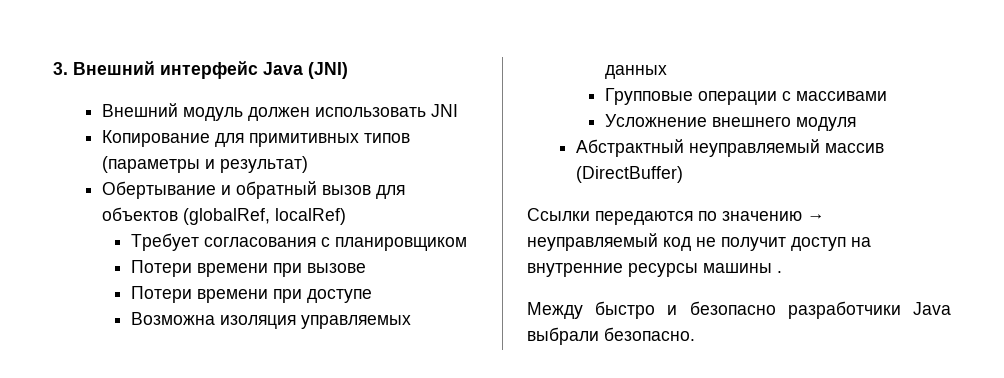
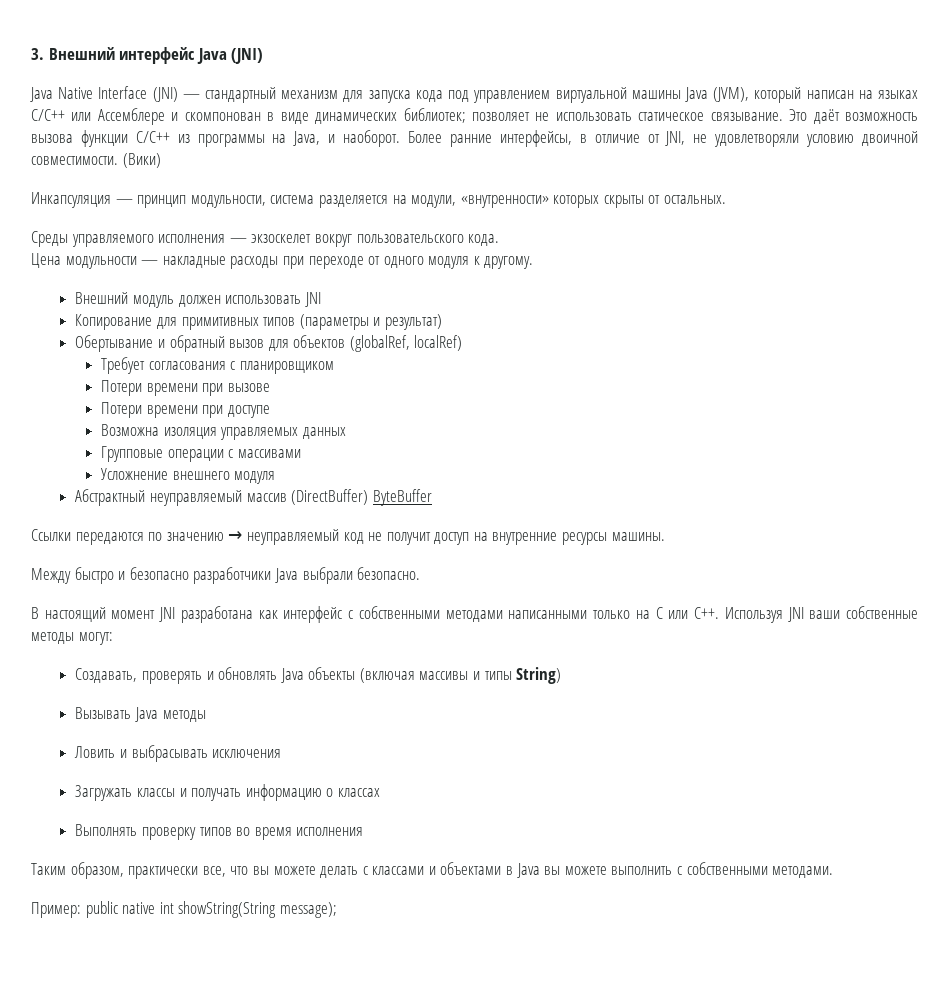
(348, 70) none -> [30,86,919,103] [31,108,918,125] [31,130,919,147] [31,153,161,168] [31,192,727,208] [31,231,500,247] [31,253,534,269] // Java Native Interface (JNI) — стандартный механизм для запуска кода под управлением виртуальной машины Java (JVM), который написан на языках С/С++ или Ассемблере и скомпонован в виде динамических библиотек; позволяет не использовать статическое связывание. Это даёт возможность вызова функции С/С++ из программы на Java, и наоборот. Более ранние интерфейсы, в отличие от JNI, не удовлетворяли условию двоичной совместимости. (Вики) // Инкапсуляция — принцип модульности, система разделяется на модули, «внутренности» которых скрыты от остальных. // Среды управляемого исполнения — экзоскелет вокруг пользовательского кода. // Цена модульности — накладные расходы при переходе от одного модуля к другому.
(683, 174) none -> [372,489,432,506] ByteBuffer
[703,263,782,273] машины . -> [611,532,665,541] машины.
(695, 334) none -> [31,606,918,623] [31,632,113,645] [75,667,562,684] [75,707,206,722] [74,745,282,762] [75,784,380,801] [75,824,364,840] [31,862,834,879] [31,901,337,918] // В настоящий момент JNI разработана как интерфейс с собственными методами написанными только на С или С++. Используя JNI ваши собственные методы могут: // Создавать, проверять и обновлять Java объекты (включая массивы и типы String) // Вызывать Java методы // Ловить и выбрасывать исключения // Загружать классы и получать информацию о классах // Выполнять проверку типов во время исполнения // Таким образом, практически все, что вы можете делать с классами и объектами в Java вы можете выполнить с собственными методами. // Пример: public native int showString(String message);

